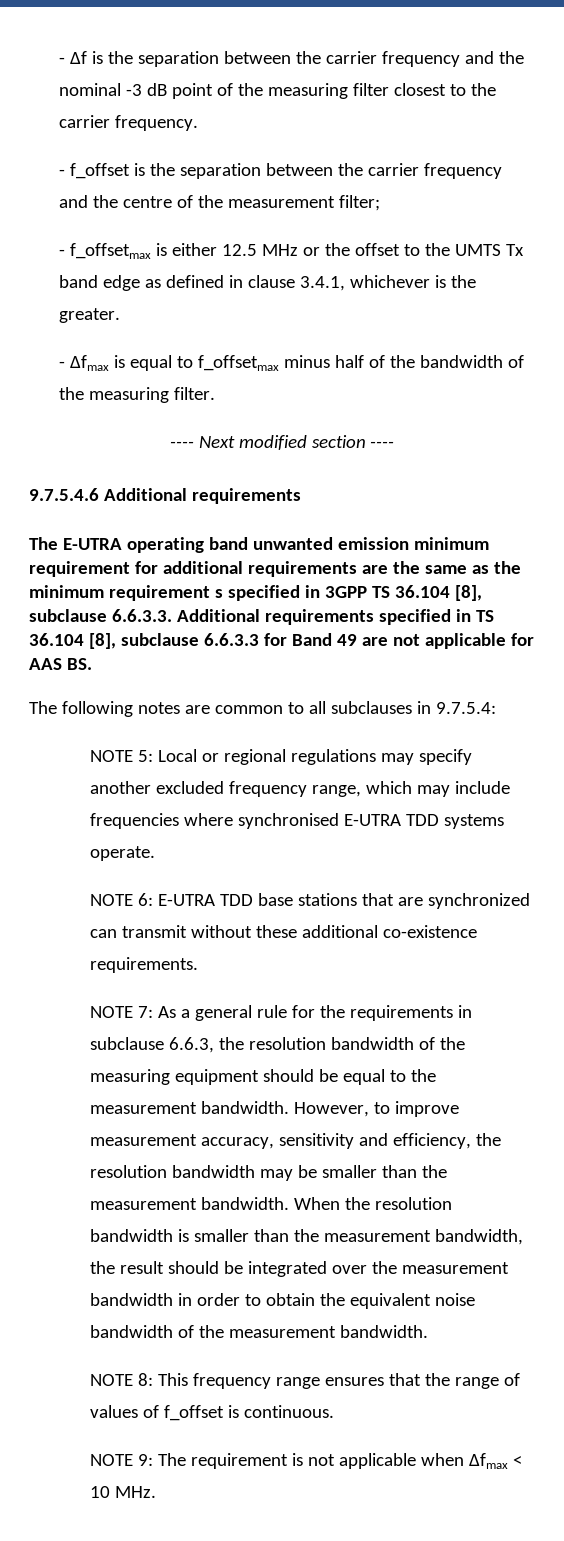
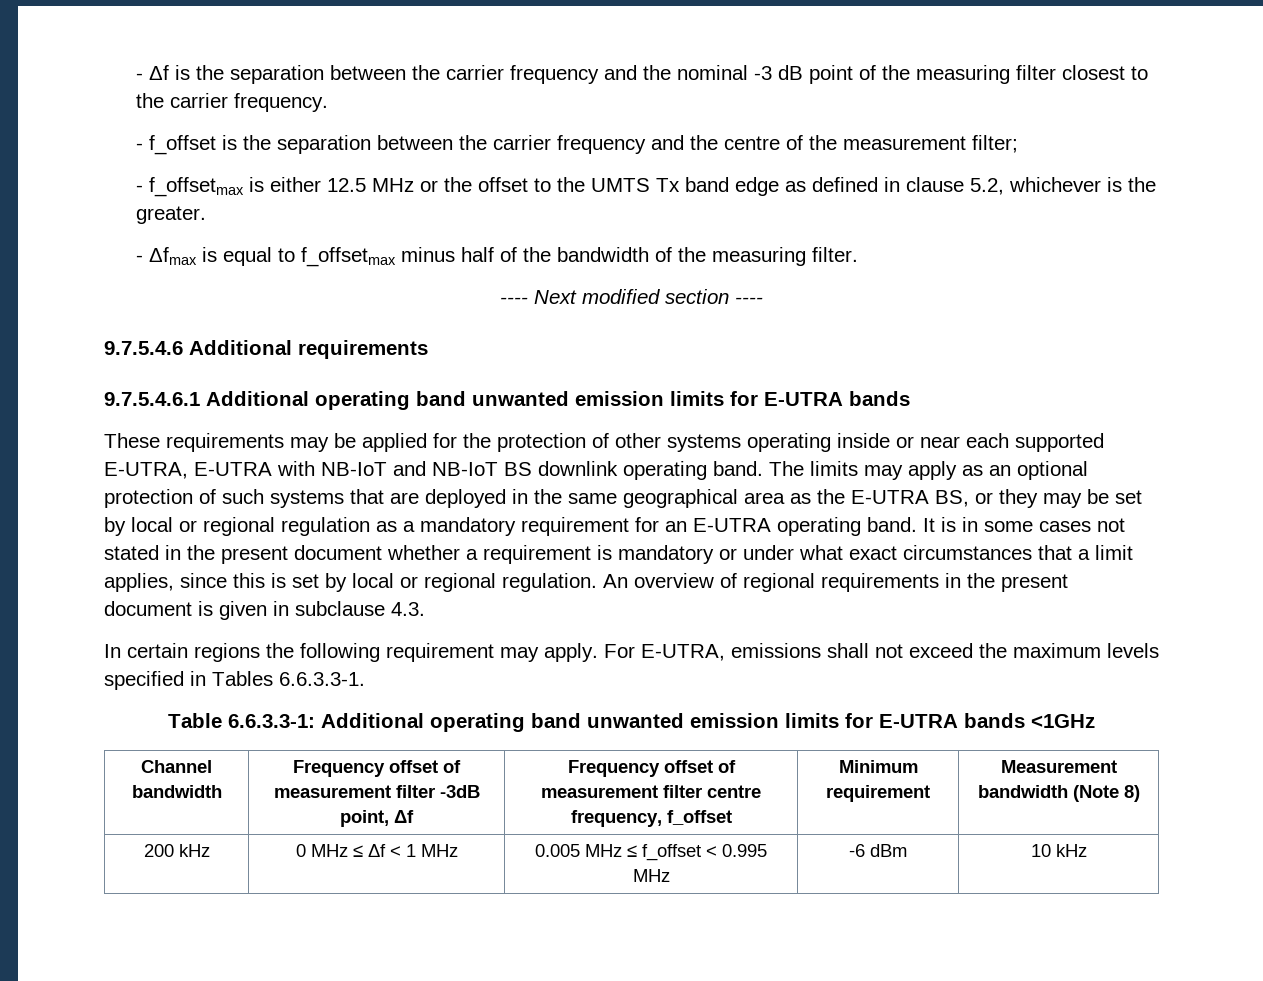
[300,276,346,291] 3.4.1, -> [969,178,1004,195] 5.2,
[29,537,489,553] [29,561,521,577] [29,585,482,601] [29,609,494,625] [29,633,534,649] [29,658,92,670] [29,701,496,717] [89,749,472,765] [89,781,510,797] [89,813,504,829] [89,846,155,861] [89,893,530,909] [89,925,477,938] [89,957,198,973] [89,1005,472,1021] [89,1037,465,1053] [89,1069,436,1085] [89,1101,459,1117] [89,1133,501,1149] [89,1165,447,1181] [89,1197,452,1210] [89,1229,523,1245] [89,1261,509,1277] [89,1293,475,1309] [89,1325,428,1338] [89,1373,520,1389] [89,1405,334,1421] [89,1453,522,1469] [89,1486,156,1498] The E-UTRA operating band unwanted emission minimum requirement for additional requirements are the same as the minimum requirement s specified in 3GPP TS 36.104 [8], subclause 6.6.3.3. Additional requirements specified in TS 36.104 [8], subclause 6.6.3.3 for Band 49 are not applicable for AAS BS. // The following notes are common to all subclauses in 9.7.5.4: // NOTE 5: Local or regional regulations may specify another excluded frequency range, which may include frequencies where synchronised E-UTRA TDD systems operate. // NOTE 6: E-UTRA TDD base stations that are synchronized can transmit without these additional co-existence requirements. // NOTE 7: As a general rule for the requirements in subclause 6.6.3, the resolution bandwidth of the measuring equipment should be equal to the measurement bandwidth. However, to improve measurement accuracy, sensitivity and efficiency, the resolution bandwidth may be smaller than the measurement bandwidth. When the resolution bandwidth is smaller than the measurement bandwidth, the result should be integrated over the measurement bandwidth in order to obtain the equivalent noise bandwidth of the measurement bandwidth. // NOTE 8: This frequency range ensures that the range of values of f_offset is continuous. // NOTE 9: The requirement is not applicable when Δfmax < 10 MHz. -> [104,391,910,410] [104,433,1104,452] [104,461,1088,480] [104,489,1142,508] [104,517,1125,536] [104,545,1133,564] [104,573,1068,592] [104,601,425,620] [104,643,1159,662] [104,671,365,690] [168,713,1095,732] [141,760,212,773] [131,785,222,798] [293,760,461,777] [273,785,480,798] [340,810,414,827] [567,760,736,777] [541,785,761,798] [570,810,732,827] [838,760,918,773] [826,785,930,802] [1000,760,1117,773] [977,785,1140,802] [143,844,210,857] [295,844,458,857] [535,844,767,861] [632,869,670,882] [849,844,907,857] [1030,844,1087,857] 9.7.5.4.6.1 Additional operating band unwanted emission limits for E-UTRA bands // These requirements may be applied for the protection of other systems operating inside or near each supported E-UTRA, E-UTRA with NB-IoT and NB-IoT BS downlink operating band. The limits may apply as an optional protection of such systems that are deployed in the same geographical area as the E-UTRA BS, or they may be set by local or regional regulation as a mandatory requirement for an E-UTRA operating band. It is in some cases not stated in the present document whether a requirement is mandatory or under what exact circumstances that a limit applies, since this is set by local or regional regulation. An overview of regional requirements in the present document is given in subclause 4.3. // In certain regions the following requirement may apply. For E-UTRA, emissions shall not exceed the maximum levels specified in Tables 6.6.3.3-1. // Table 6.6.3.3-1: Additional operating band unwanted emission limits for E-UTRA bands <1GHz // Channel bandwidth | Frequency offset of measurement filter -3dB point, Δf | Frequency offset of measurement filter centre frequency, f_offset | Minimum requirement | Measurement bandwidth (Note 8) // 200 kHz | 0 MHz ≤ Δf < 1 MHz | 0.005 MHz ≤ f_offset < 0.995 MHz | -6 dBm | 10 kHz

